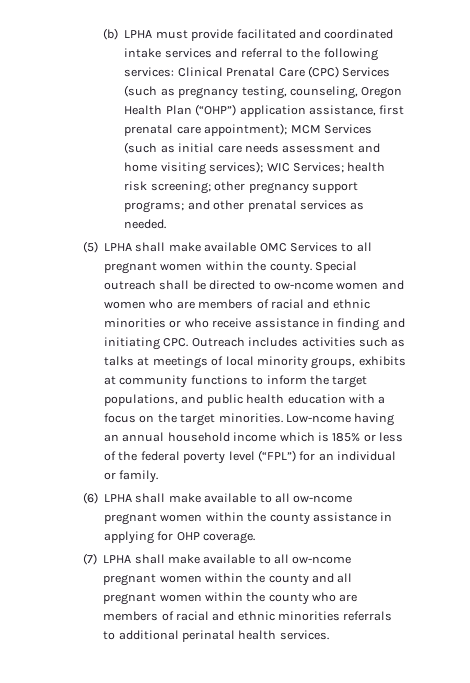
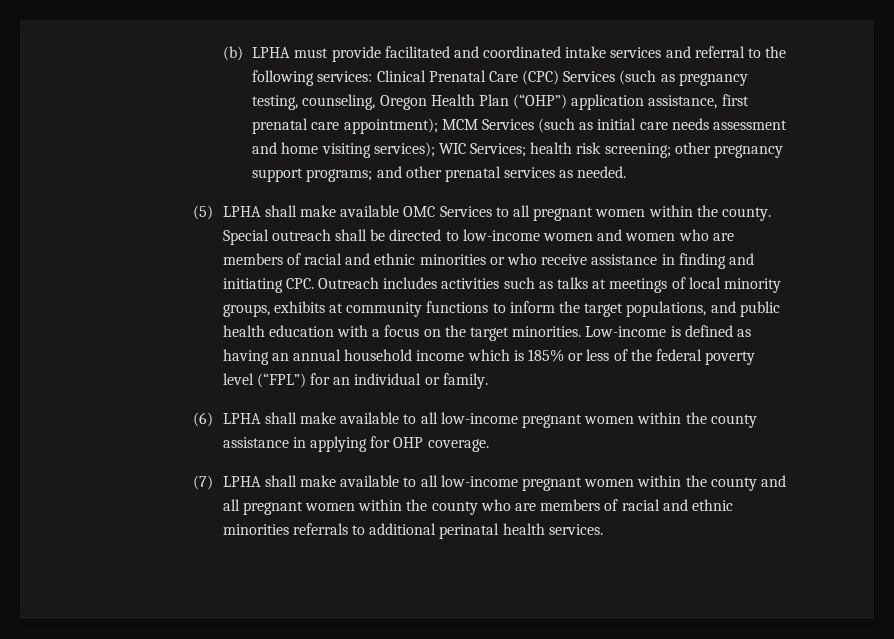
[273,282,333,290] ow-ncome -> [462,229,540,241] low-income
[285,414,351,423] Low-ncome -> [585,325,751,337] Low-income is defined as
[293,495,353,503] ow-ncome -> [440,412,518,424] low-income
[292,556,352,564] ow-ncome -> [440,475,518,487] low-income

